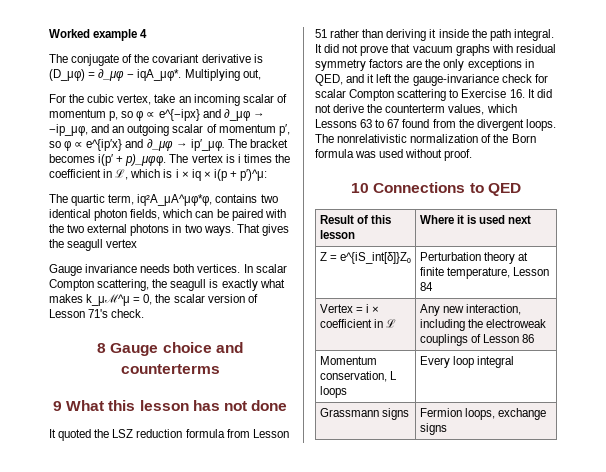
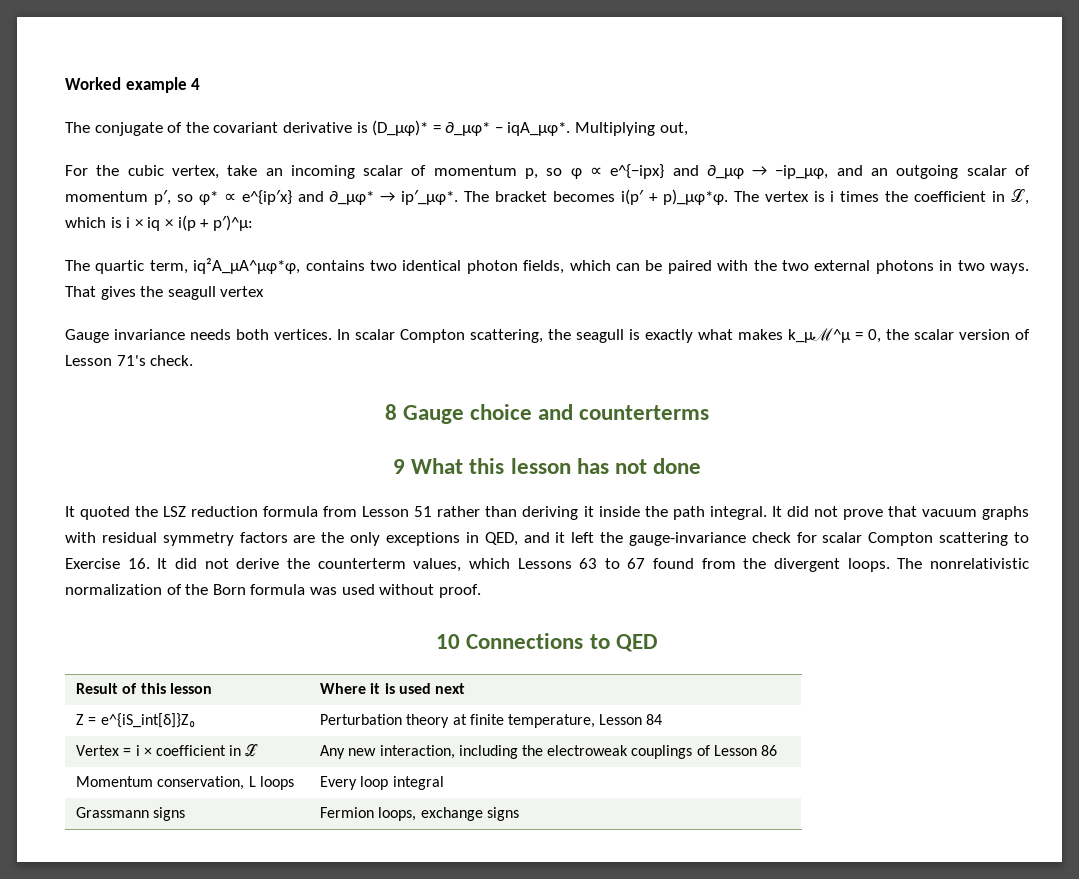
[49,69,125,81] (D_μφ) = ∂_μφ -> [372,120,491,136] (D_μφ)* = ∂_μφ*
[64,141,72,151] φ -> [198,191,218,205] φ*
[146,139,225,151] ∂_μφ → ip′_μφ. -> [329,190,459,205] ∂_μφ* → ip′_μφ*.
[125,154,167,166] p)_μφφ. -> [662,189,728,205] p)_μφ*φ.

